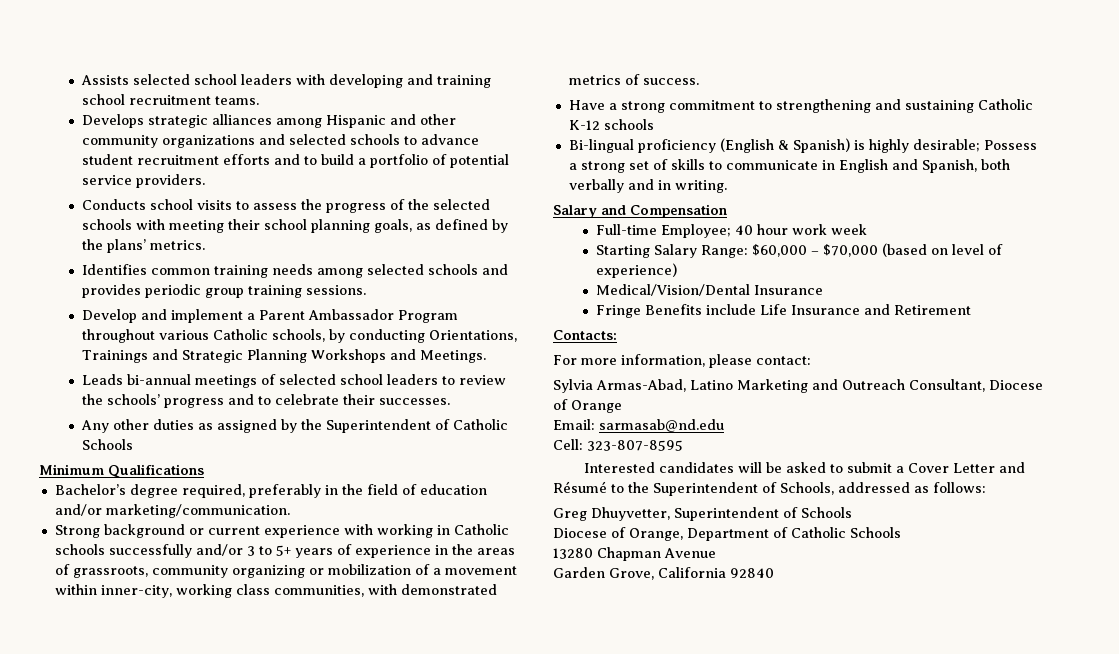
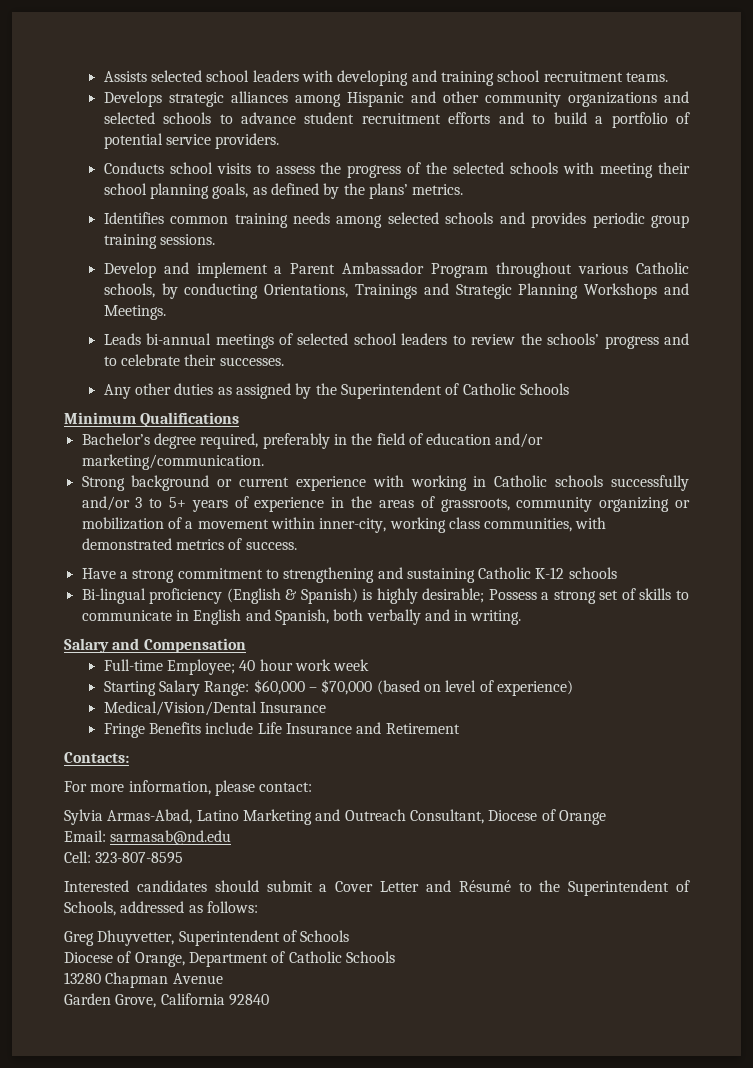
[738,462,844,473] will be asked to -> [214,880,259,892] should

